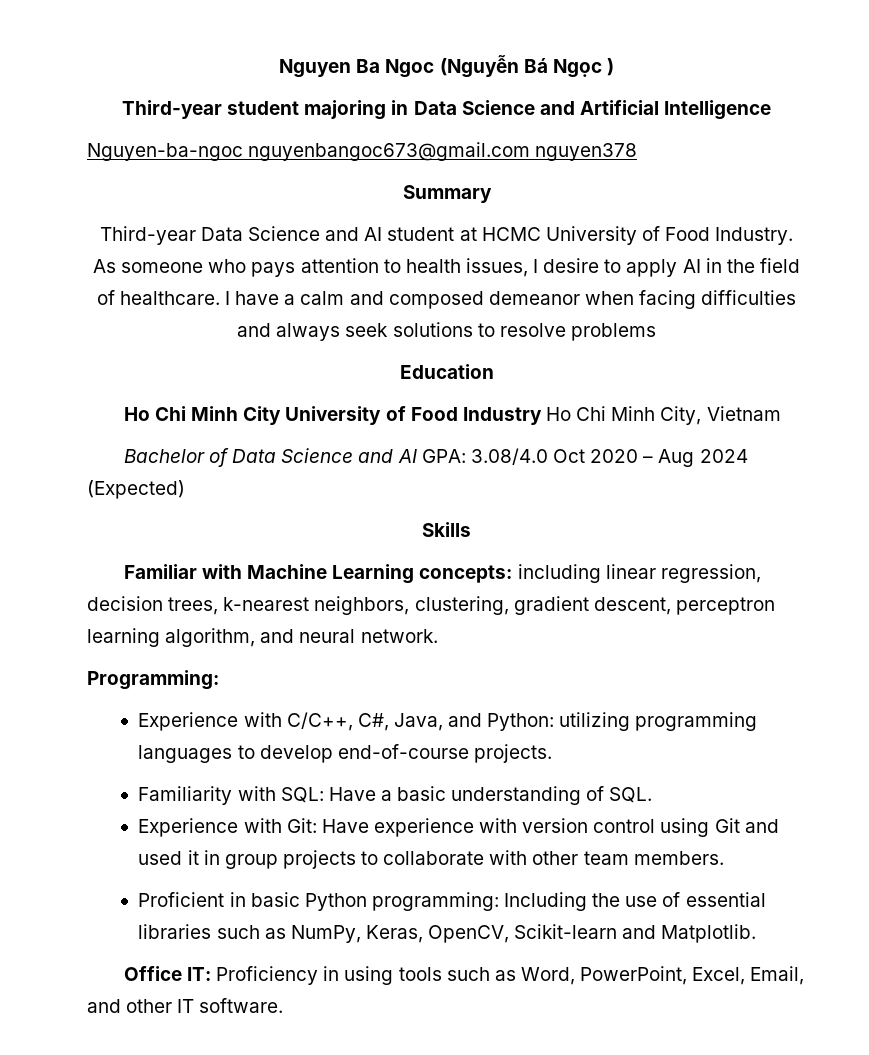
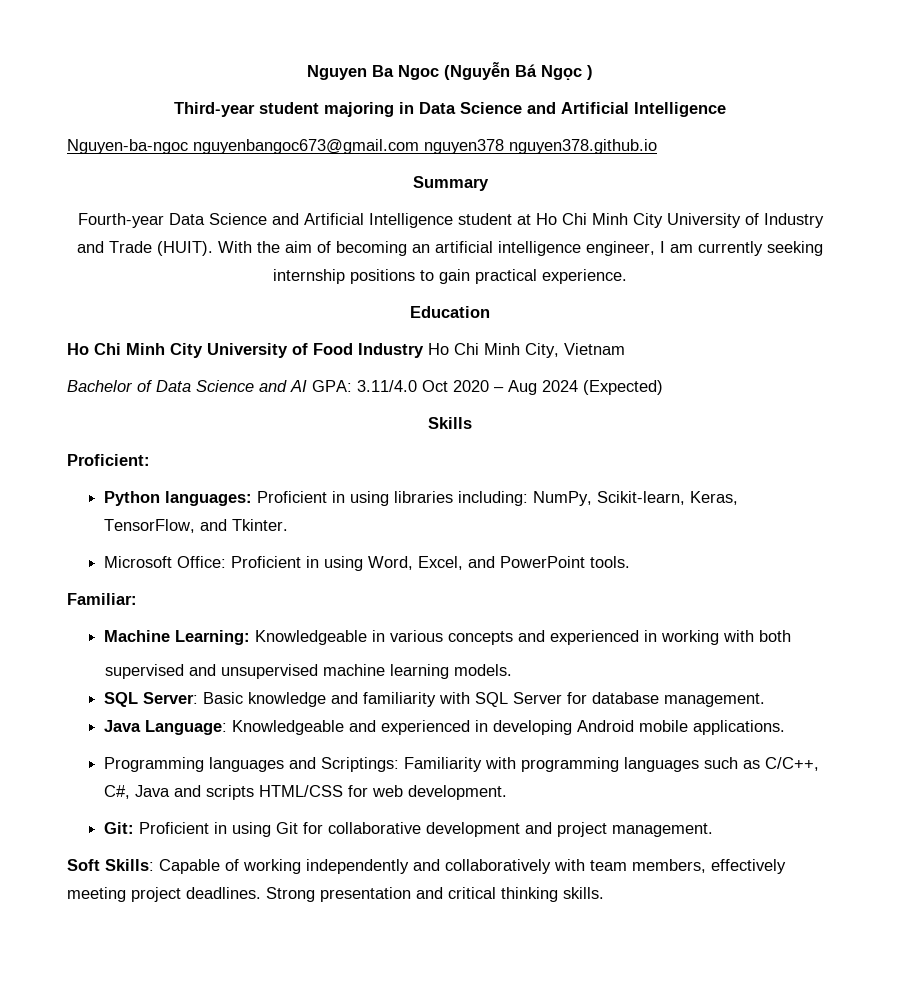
(638, 152) none -> [509,139,657,154] nguyen378.github.io
[99,226,794,245] [93,258,800,277] [96,290,797,309] [237,322,656,341] Third-year Data Science and AI student at HCMC University of Food Industry. As someone who pays attention to health issues, I desire to apply AI in the field of healthcare. I have a calm and composed demeanor when facing difficulties and always seek solutions to resolve problems -> [77,213,824,228] [77,241,823,256] [273,269,627,284] Fourth-year Data Science and Artificial Intelligence student at Ho Chi Minh City University of Industry and Trade (HUIT). With the aim of becoming an artificial intelligence engineer, I am currently seeking internship positions to gain practical experience.
[470,448,548,465] 3.08/4.0 -> [357,380,417,392] 3.11/4.0
[123,564,761,584] [87,596,775,615] [87,628,438,647] [87,670,219,690] [138,712,758,731] [138,744,552,763] [138,786,653,805] [138,818,779,837] [138,850,724,869] [138,892,766,911] [138,924,757,943] [123,966,805,985] [87,998,284,1013] Familiar with Machine Learning concepts: including linear regression, decision trees, k-nearest neighbors, clustering, gradient descent, perceptron learning algorithm, and neural network. // Programming: // Experience with C/C++, C#, Java, and Python: utilizing programming languages to develop end-of-course projects. // Familiarity with SQL: Have a basic understanding of SQL. // Experience with Git: Have experience with version control using Git and used it in group projects to collaborate with other team members. // Proficient in basic Python programming: Including the use of essential libraries such as NumPy, Keras, OpenCV, Scikit-learn and Matplotlib. // Office IT: Proficiency in using tools such as Word, PowerPoint, Excel, Email, and other IT software. -> [67,454,150,466] [104,491,739,506] [104,519,289,533] [104,556,631,571] [67,593,137,605] [104,630,792,645] [105,664,513,679] [104,692,766,707] [104,720,786,735] [104,757,820,772] [104,785,508,800] [104,822,714,837] [67,859,786,874] [67,887,604,902] Proficient: // Python languages: Proficient in using libraries including: NumPy, Scikit-learn, Keras, TensorFlow, and Tkinter. // Microsoft Office: Proficient in using Word, Excel, and PowerPoint tools. // Familiar: // Machine Learning: Knowledgeable in various concepts and experienced in working with both // supervised and unsupervised machine learning models. // SQL Server: Basic knowledge and familiarity with SQL Server for database management. // Java Language: Knowledgeable and experienced in developing Android mobile applications. // Programming languages and Scriptings: Familiarity with programming languages such as C/C++, C#, Java and scripts HTML/CSS for web development. // Git: Proficient in using Git for collaborative development and project management. // Soft Skills: Capable of working independently and collaboratively with team members, effectively meeting project deadlines. Strong presentation and critical thinking skills.

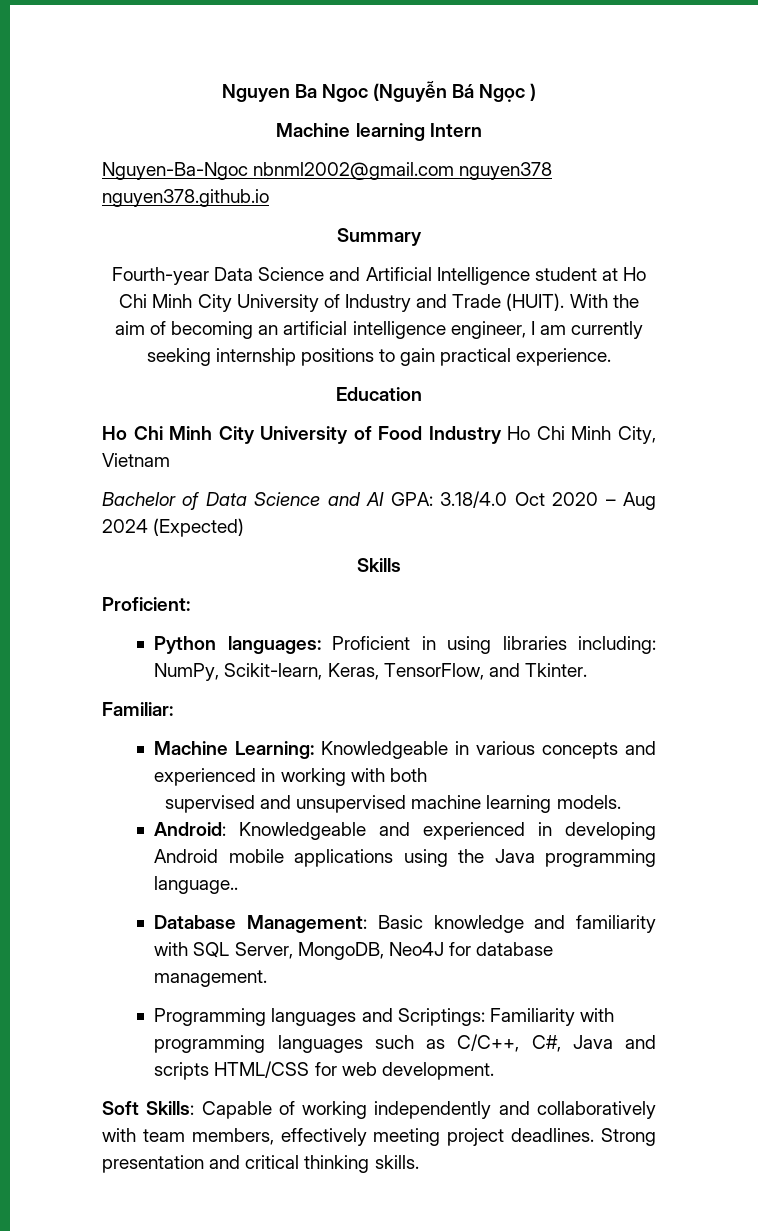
[174,102,726,117] [67,139,419,154] Third-year student majoring in Data Science and Artificial Intelligence // Nguyen-ba-ngoc nguyenbangoc673@gmail.com -> [276,123,482,141] [102,162,455,180] Machine learning Intern // Nguyen-Ba-Ngoc nbnml2002@gmail.com
[357,380,417,392] 3.11/4.0 -> [440,491,508,508] 3.18/4.0
[104,556,631,571] // Microsoft Office: Proficient in using Word, Excel, and PowerPoint tools. -> (587, 670) none
[104,692,766,707] [104,720,228,735] SQL Server: Basic knowledge and familiarity with SQL Server for database management. // Java Language: -> [154,822,227,836] Android:
[693,720,786,735] applications. -> [294,849,656,867] [154,876,239,894] [154,915,656,933] [154,942,554,960] [154,970,268,987] applications using the Java programming language.. // Database Management: Basic knowledge and familiarity with SQL Server, MongoDB, Neo4J for database management.
[104,822,714,837] // Git: Proficient in using Git for collaborative development and project management. -> (494, 1071) none

